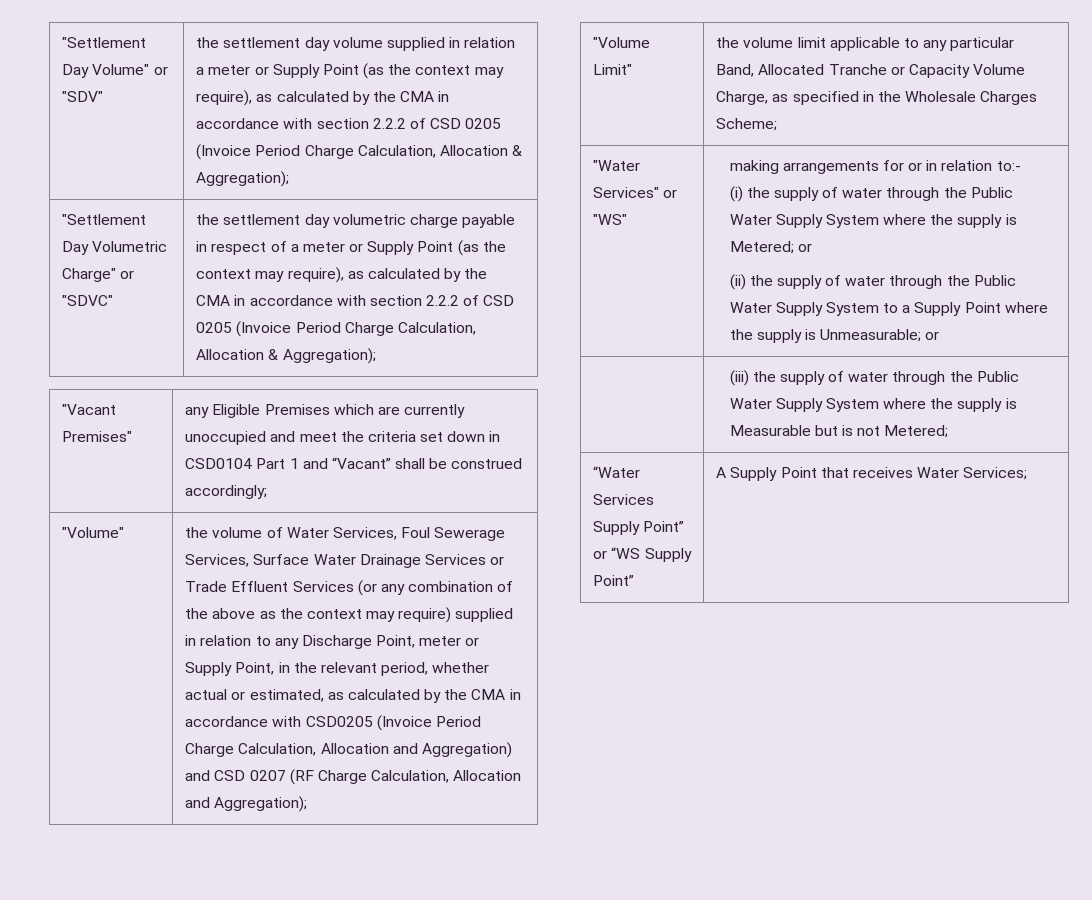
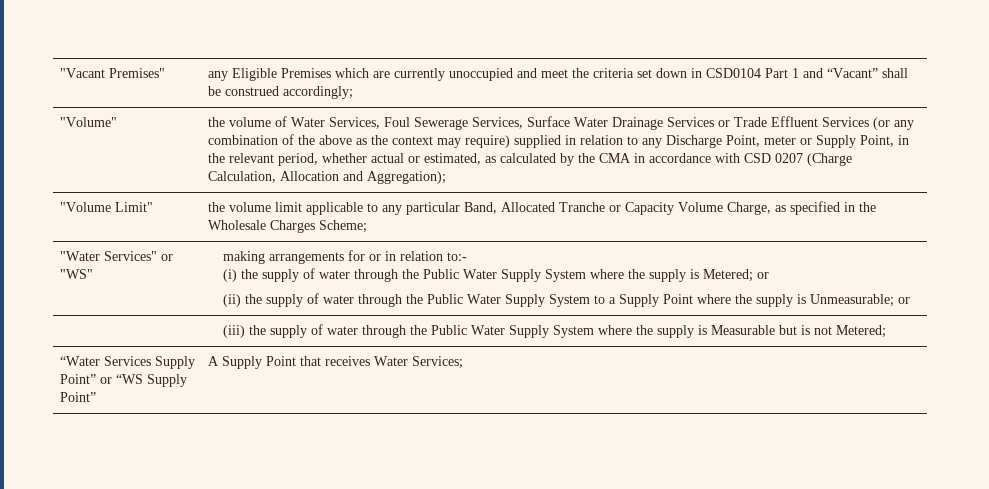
[62,37,147,48] [62,64,168,78] [62,91,104,102] [196,37,516,51] [196,63,504,79] [196,90,450,106] [196,118,502,129] [196,144,523,160] [196,171,290,187] [62,214,147,225] [62,241,168,255] [62,268,135,282] [62,295,114,306] [196,214,516,228] [196,240,506,256] [196,267,488,283] [196,295,515,306] [196,321,476,337] [196,348,376,364] "Settlement Day Volume" or "SDV" | the settlement day volume supplied in relation a meter or Supply Point (as the context may require), as calculated by the CMA in accordance with section 2.2.2 of CSD 0205 (Invoice Period Charge Calculation, Allocation & Aggregation); // "Settlement Day Volumetric Charge" or "SDVC" | the settlement day volumetric charge payable in respect of a meter or Supply Point (as the context may require), as calculated by the CMA in accordance with section 2.2.2 of CSD 0205 (Invoice Period Charge Calculation, Allocation & Aggregation); // -> (59, 73) none
[305,715,481,731] [185,742,512,758] [185,769,367,785] CSD0205 (Invoice Period Charge Calculation, Allocation and Aggregation) and CSD 0207 (RF Charge -> [743,153,852,166] CSD 0207 (Charge

